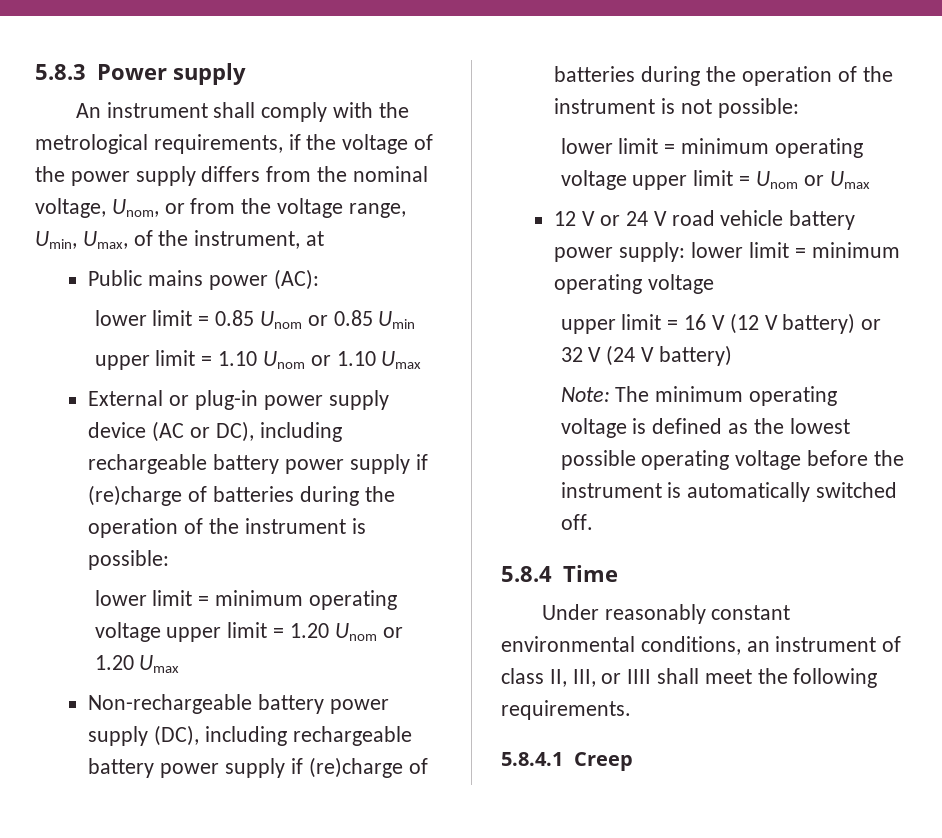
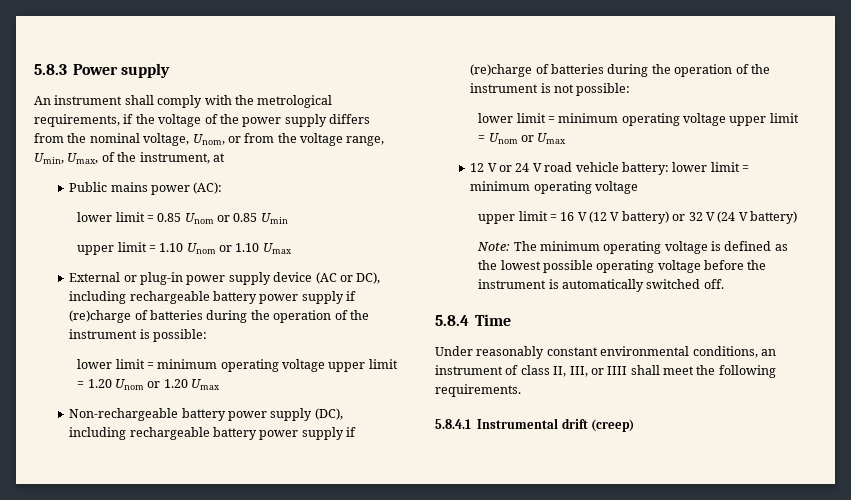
[789,210,856,230] [554,242,686,262] battery power supply: -> [621,162,669,175] battery:
[573,752,633,771] Creep -> [477,418,635,432] Instrumental drift (creep)

